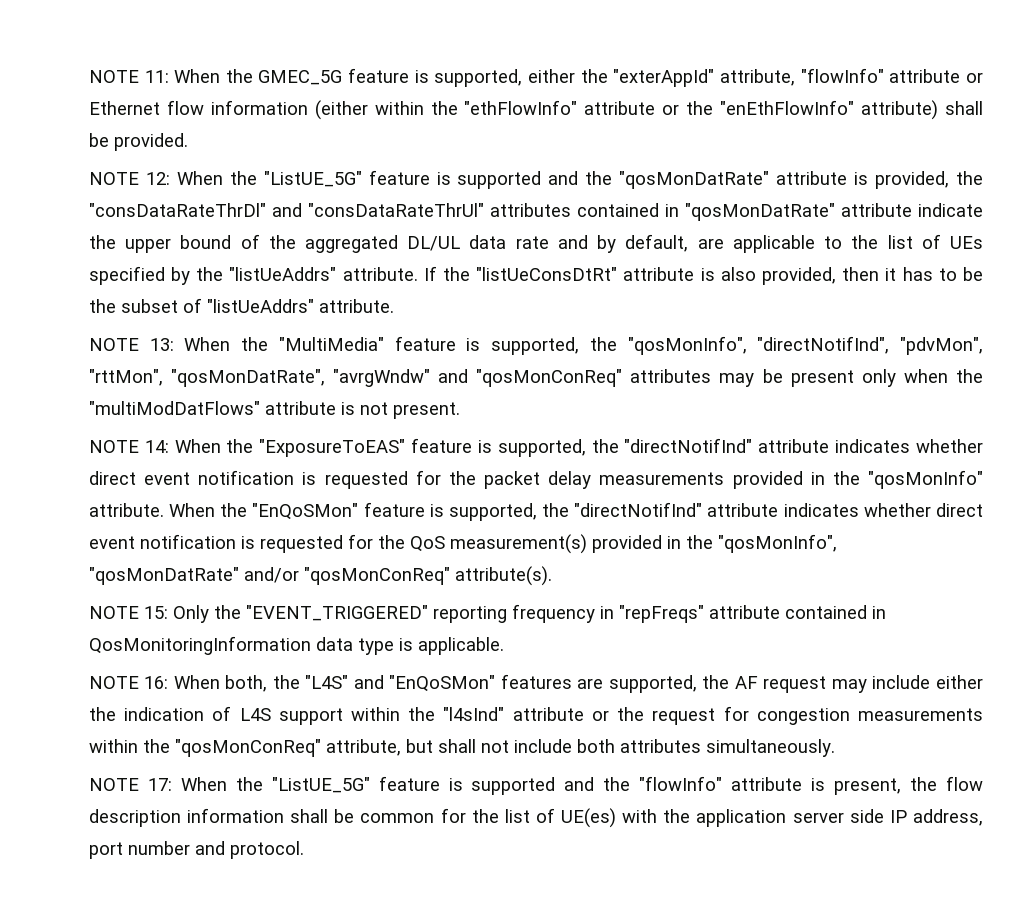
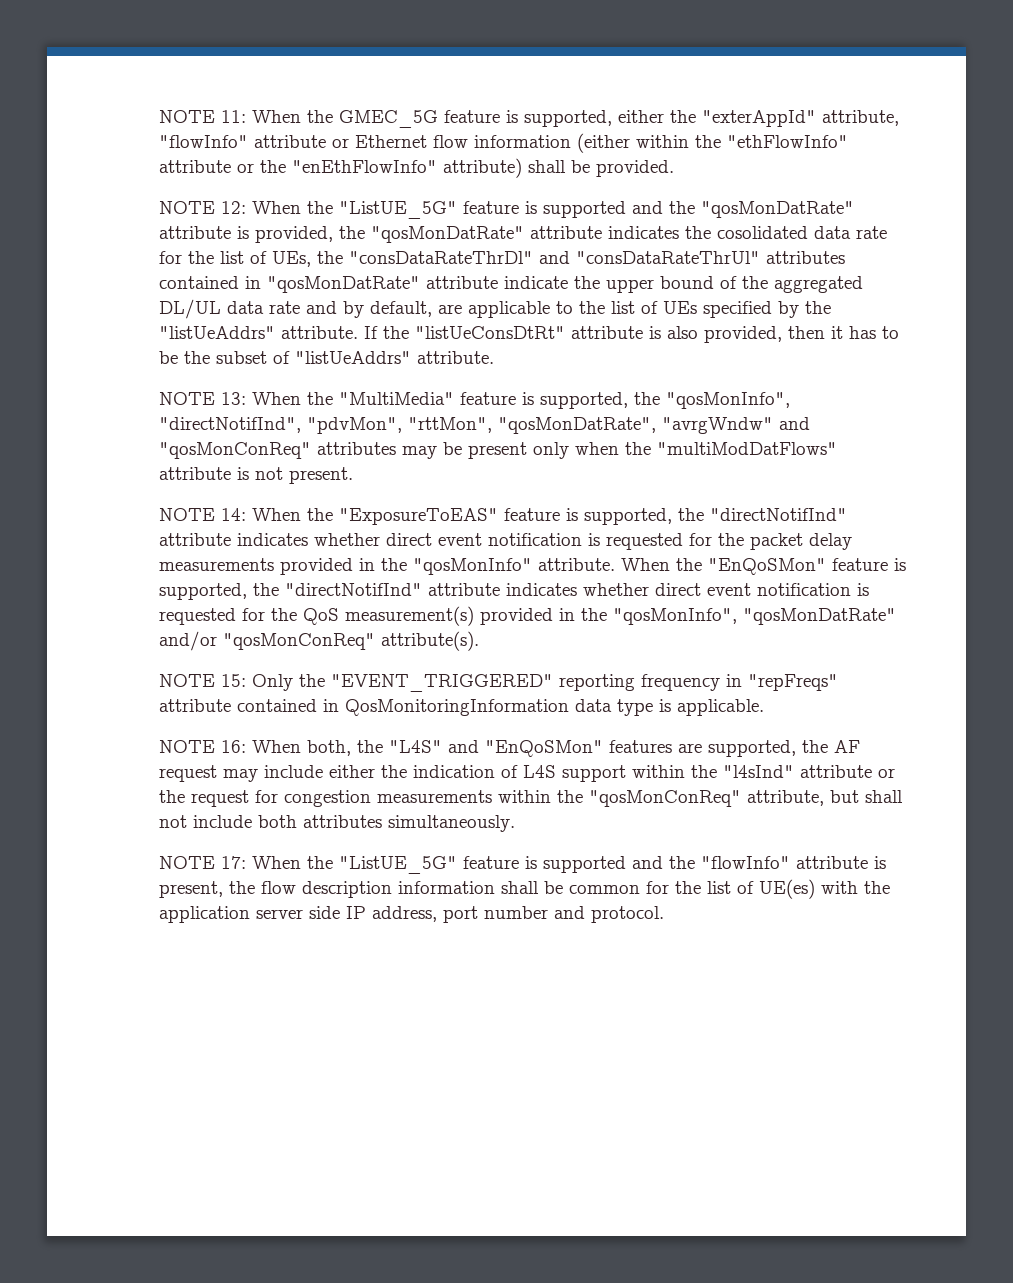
(984, 178) none -> [371,226,888,243] [159,251,344,267] "qosMonDatRate" attribute indicates the cosolidated data rate for the list of UEs, the

